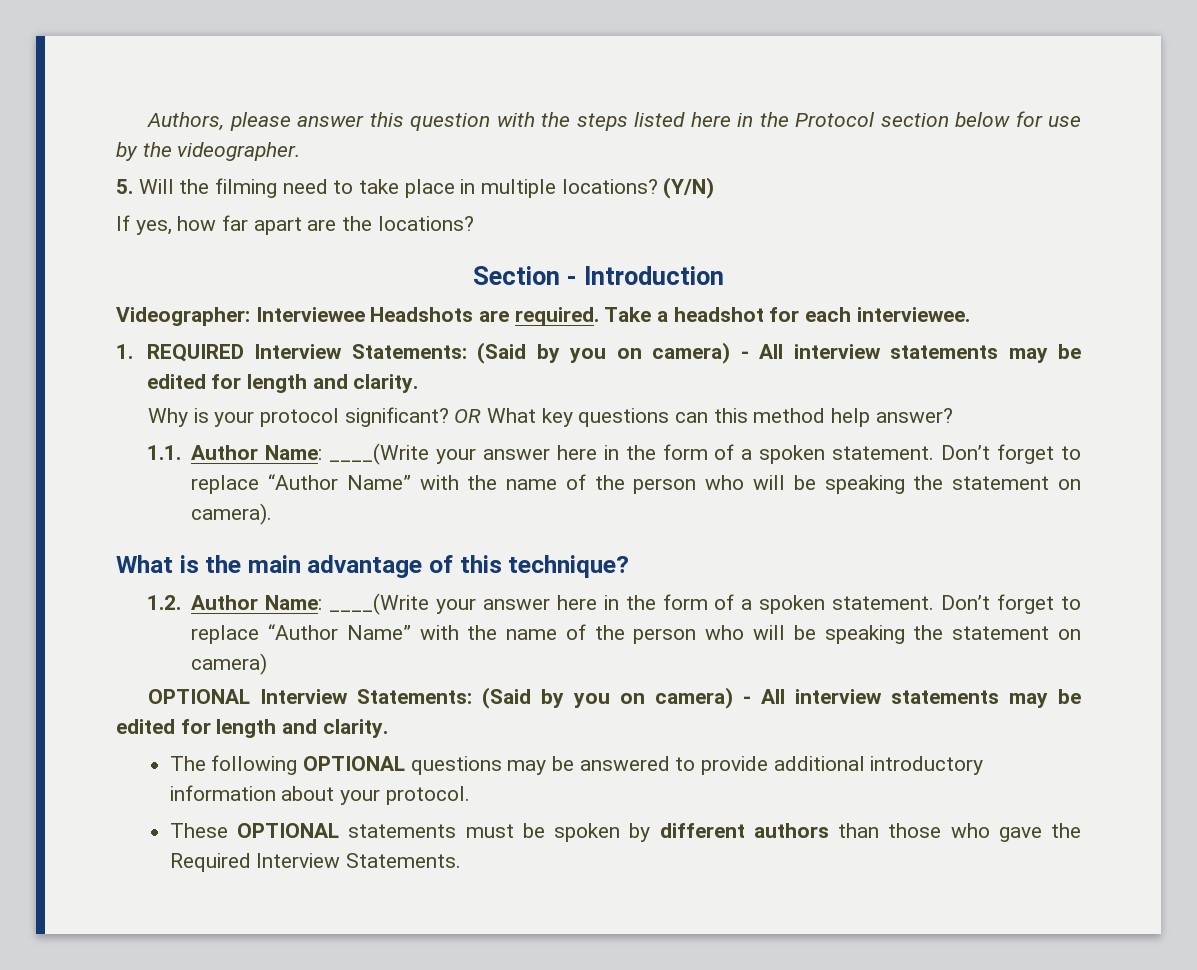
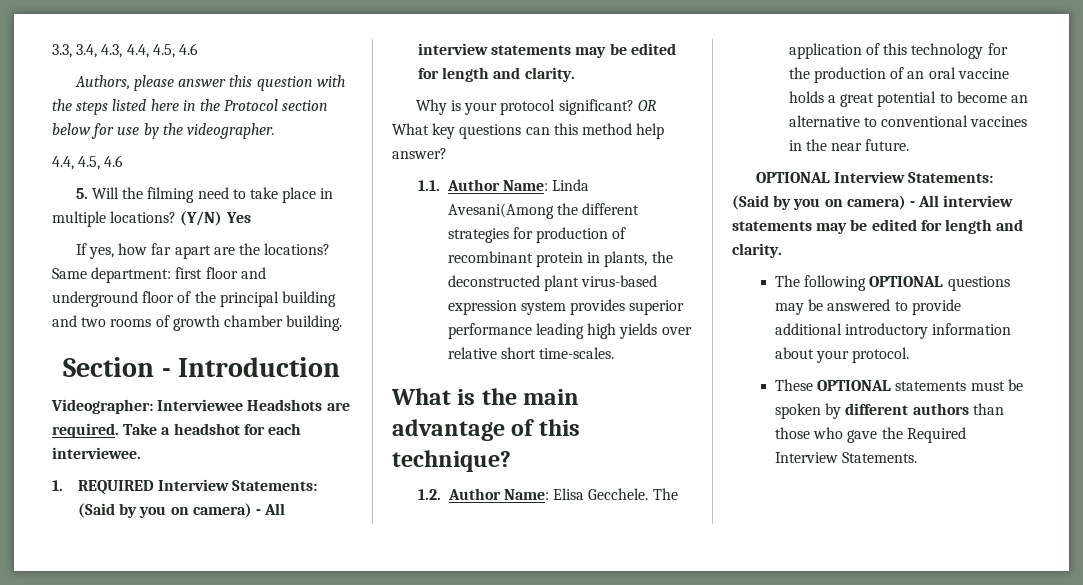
(147, 121) none -> [52,43,198,58] 3.3, 3.4, 4.3, 4.4, 4.5, 4.6 //
(301, 151) none -> [52,155,124,170] // 4.4, 4.5, 4.6
(715, 188) none -> [225,212,251,223] Yes
(474, 223) none -> [52,267,266,283] [52,291,336,307] [52,315,343,331] Same department: first floor and underground floor of the principal building and two rooms of growth chamber building.
[328,443,1081,465] [191,474,1082,494] [191,503,273,525] ____(Write your answer here in the form of a spoken statement. Don’t forget to replace “Author Name” with the name of the person who will be speaking the statement on camera). -> [552,179,590,191] [447,203,640,219] [447,227,627,243] [447,251,673,267] [447,275,658,291] [447,299,685,315] [447,323,692,339] [447,347,615,359] Linda Avesani(Among the different strategies for production of recombinant protein in plants, the deconstructed plant virus-based expression system provides superior performance leading high yields over relative short time-scales.
[328,593,1081,615] [191,624,1082,644] [191,653,268,675] ____(Write your answer here in the form of a spoken statement. Don’t forget to replace “Author Name” with the name of the person who will be speaking the statement on camera) -> [553,488,678,500] [788,43,1008,59] [788,67,1009,83] [788,91,1028,107] [788,115,1028,127] [788,139,910,151] Elisa Gecchele. The application of this technology for the production of an oral vaccine holds a great potential to become an alternative to conventional vaccines in the near future.

